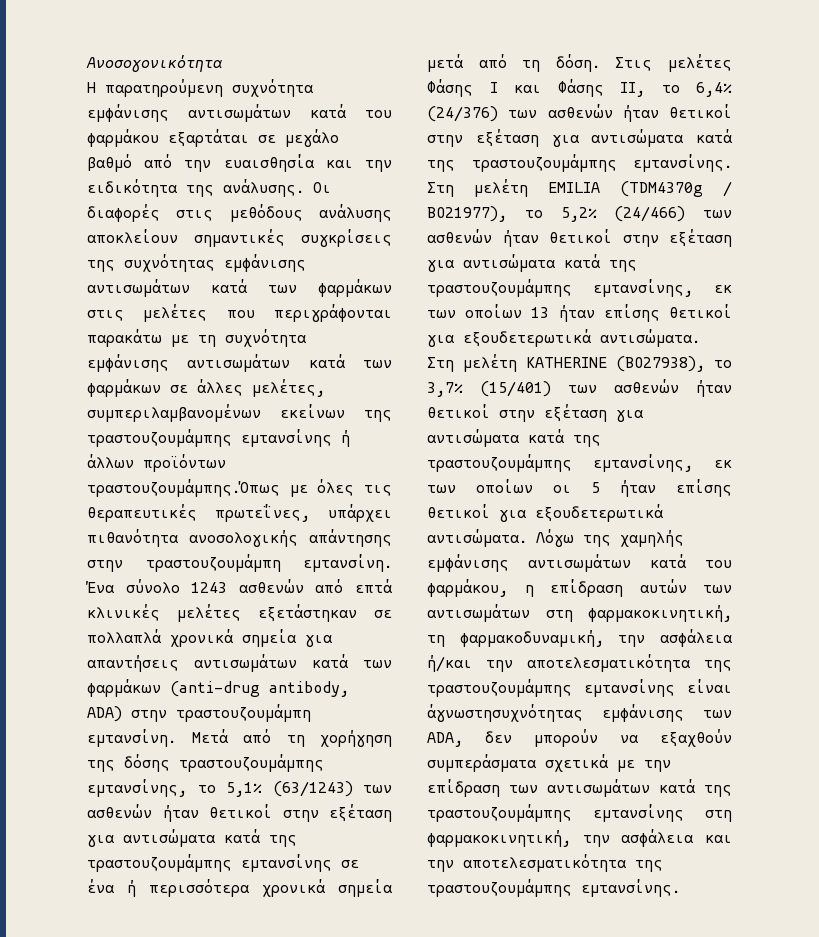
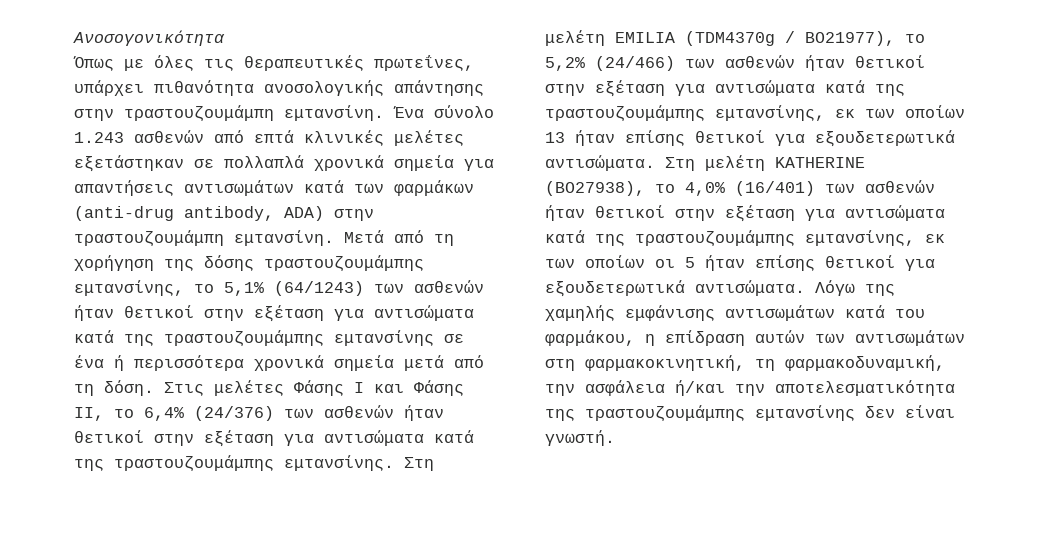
[87,79,314,98] [87,104,392,122] [87,129,339,147] [87,154,392,172] [87,179,331,197] [87,204,392,222] [87,229,392,247] [87,254,306,273] [87,279,392,297] [87,304,392,322] [87,329,307,348] [87,354,392,372] [87,379,325,397] [87,404,392,422] [87,429,350,447] [87,454,226,472] [87,479,280,497] Η παρατηρούμενη συχνότητα εμφάνισης αντισωμάτων κατά του φαρμάκου εξαρτάται σε μεγάλο βαθμό από την ευαισθησία και την ειδικότητα της ανάλυσης. Οι διαφορές στις μεθόδους ανάλυσης αποκλείουν σημαντικές συγκρίσεις της συχνότητας εμφάνισης αντισωμάτων κατά των φαρμάκων στις μελέτες που περιγράφονται παρακάτω με τη συχνότητα εμφάνισης αντισωμάτων κατά των φαρμάκων σε άλλες μελέτες, συμπεριλαμβανομένων εκείνων της τραστουζουμάμπης εμτανσίνης ή άλλων προϊόντων τραστουζουμάμπης.Όπως -> [73,56,114,71] Όπως
[191,582,228,593] 1243 -> [74,132,124,143] 1.243
[272,781,353,797] (63/1243) -> [274,281,364,296] (64/1243)
[427,381,551,397] 3,7% (15/401) -> [685,181,815,196] 4,0% (16/401)
[687,679,732,693] [427,704,732,723] [427,729,732,748] [427,754,671,773] [427,779,732,797] [427,804,732,822] [427,829,732,847] [427,854,663,872] [427,879,680,897] είναι άγνωστησυχνότητας εμφάνισης των ADA, δεν μπορούν να εξαχθούν συμπεράσματα σχετικά με την επίδραση των αντισωμάτων κατά της τραστουζουμάμπης εμτανσίνης στη φαρμακοκινητική, την ασφάλεια και την αποτελεσματικότητα της τραστουζουμάμπης εμτανσίνης. -> [865,405,955,418] [545,430,615,446] δεν είναι γνωστή.

